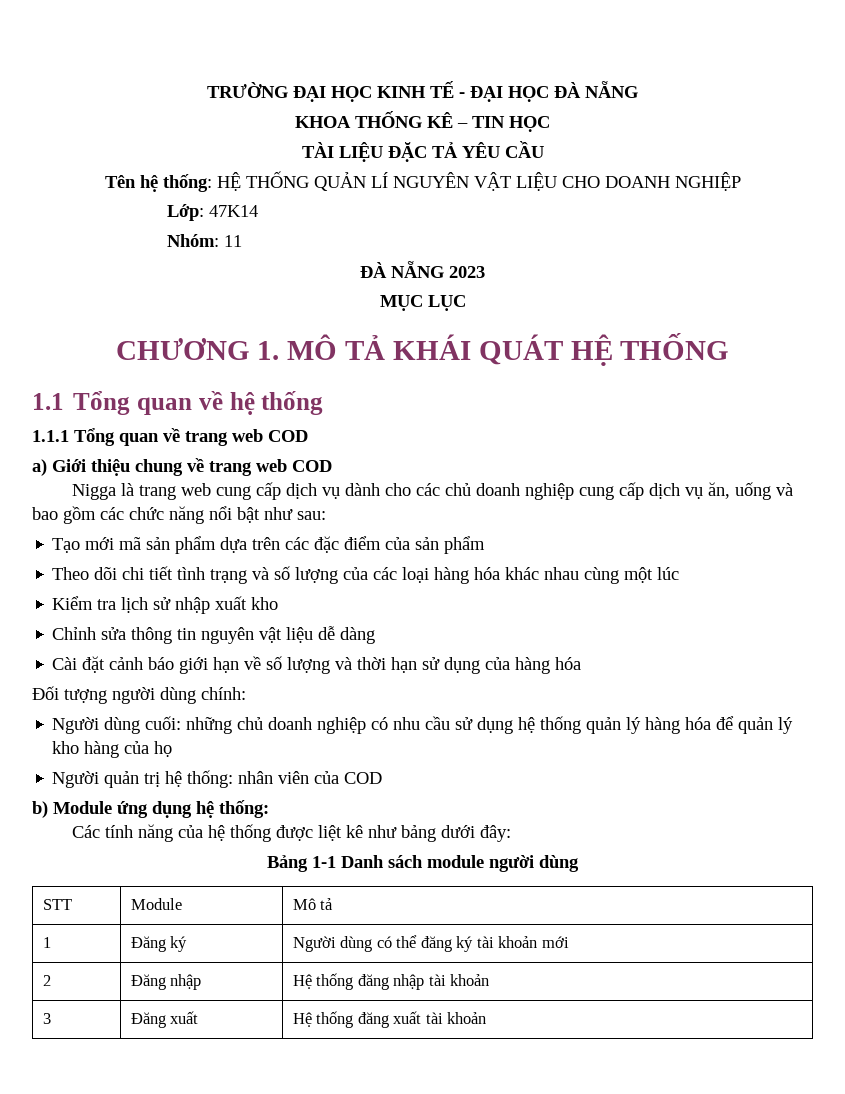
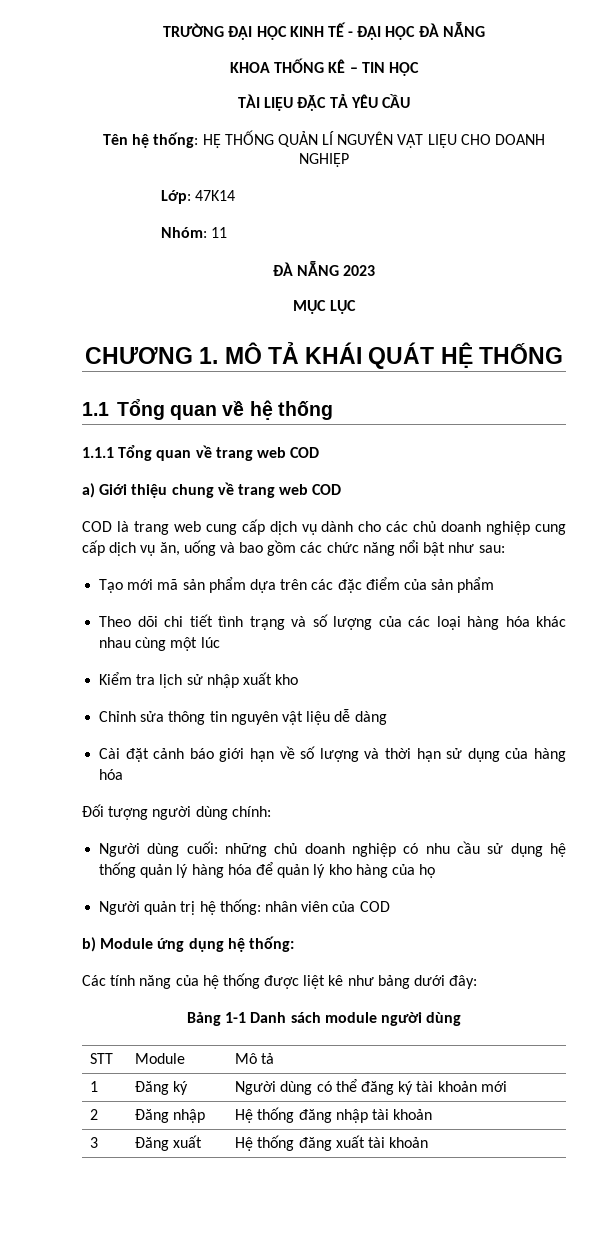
[71,484,116,500] Nigga -> [82,521,112,532] COD

